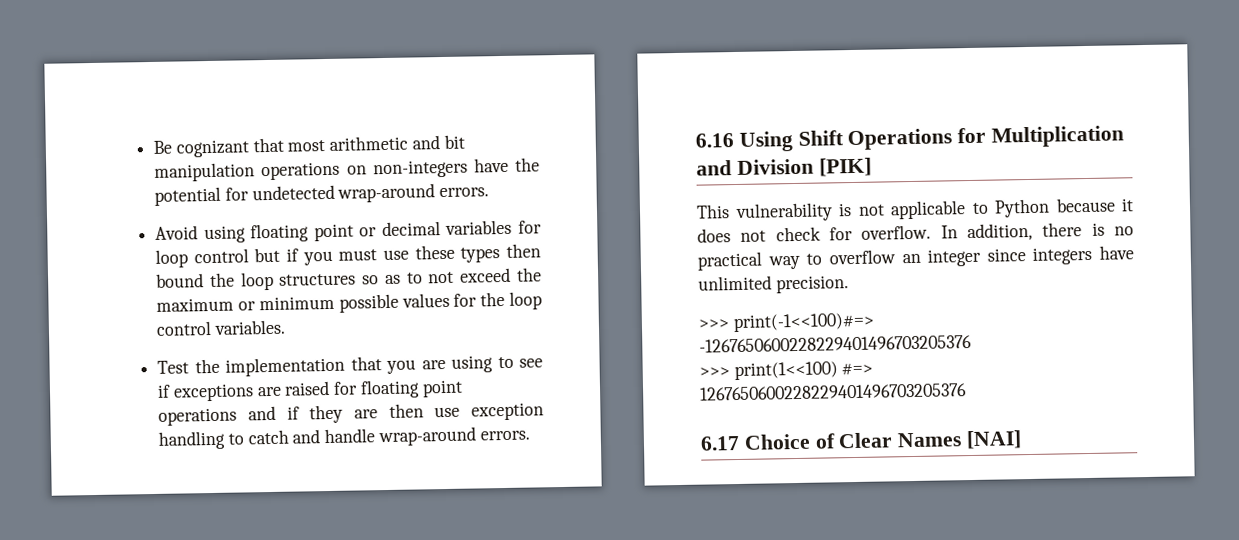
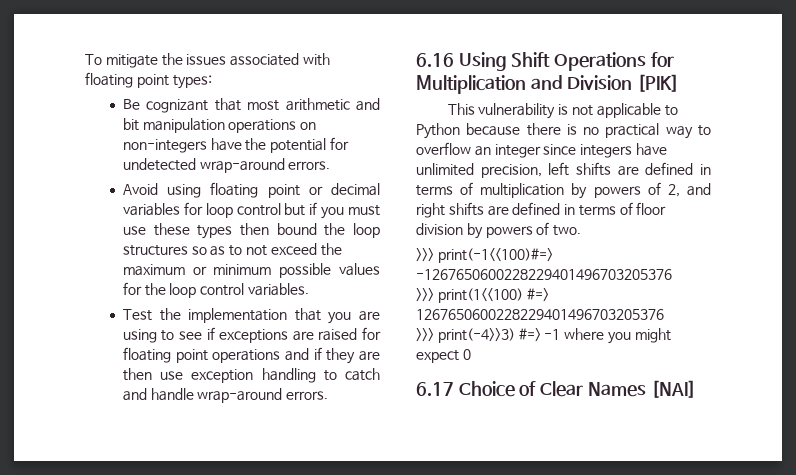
(153, 147) none -> [85,53,330,68] [85,72,212,89] To mitigate the issues associated with floating point types: //
[1121,198,1134,212] [697,222,1033,243] it does not check for overflow. In addition, -> (521, 129) none
[775,275,849,294] precision. -> [480,162,711,178] [416,182,711,199] [416,202,667,218] [416,222,582,239] precision, left shifts are defined in terms of multiplication by powers of 2, and right shifts are defined in terms of floor division by powers of two.
(967, 392) none -> [416,328,671,344] [416,349,471,363] // >>> print(-4>>3) #=> -1 where you might expect 0

